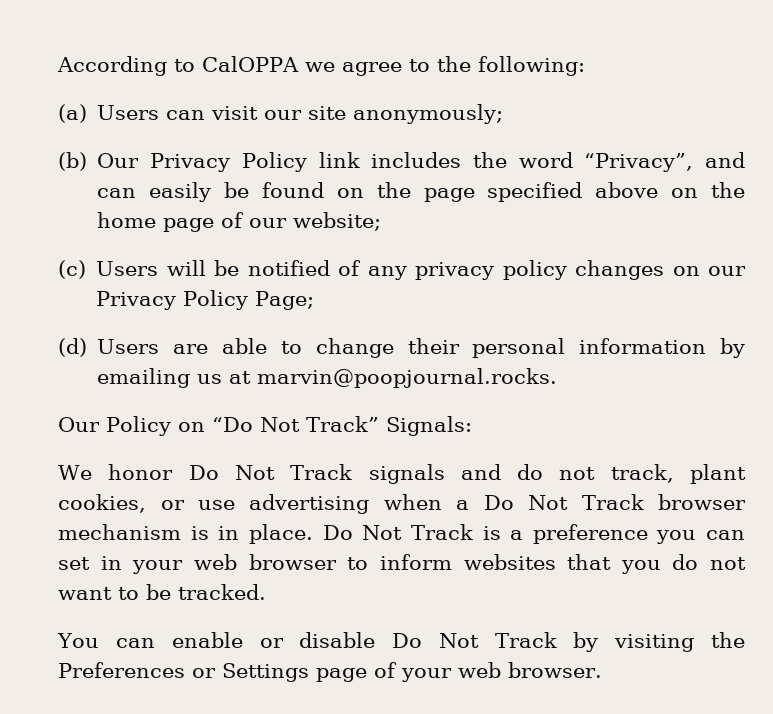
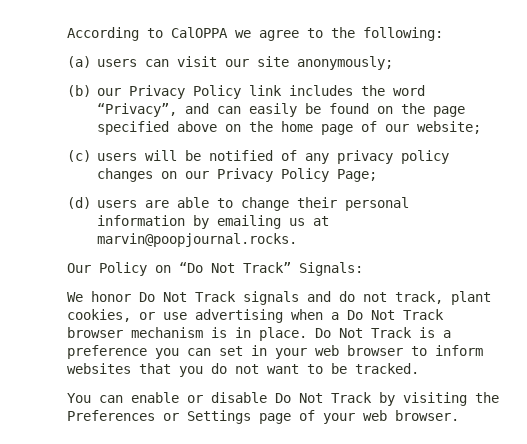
[97,105,160,120] Users -> [97,59,138,67] users
[97,153,140,168] Our -> [97,88,122,96] our
[96,261,159,276] Users -> [97,153,138,161] users
[97,339,160,354] Users -> [97,200,138,208] users

